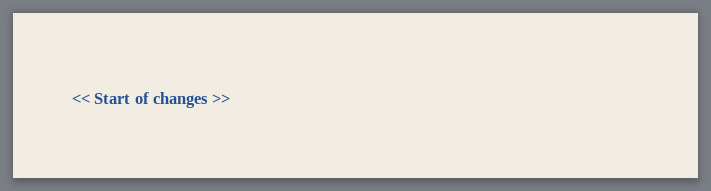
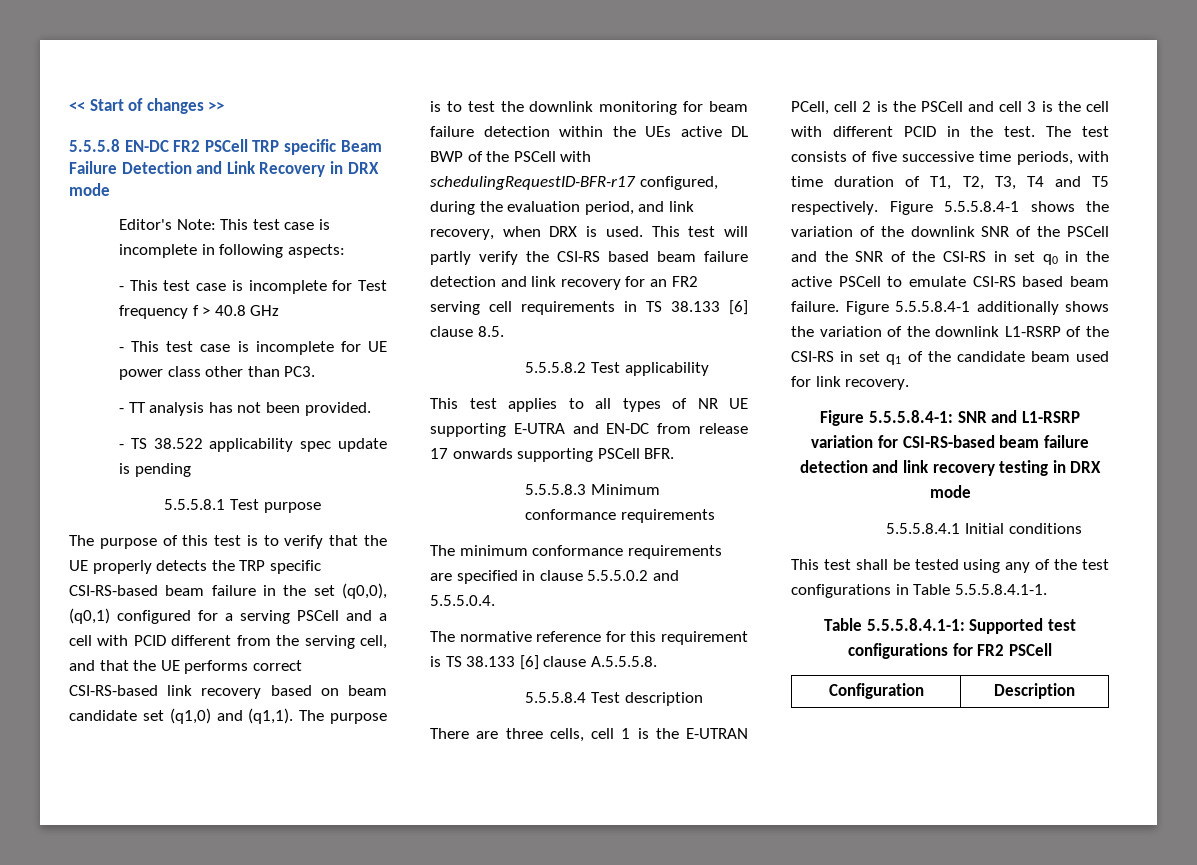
(230, 99) none -> [69,139,382,155] [69,161,379,177] [69,183,110,196] [119,219,330,230] [119,244,345,258] [119,280,387,294] [119,305,280,319] [119,341,387,355] [119,366,316,380] [119,402,371,416] [119,438,387,452] [119,463,191,477] [164,499,321,513] [69,535,387,549] [69,560,321,574] [69,583,387,599] [69,608,387,624] [69,635,387,649] [69,660,302,674] [69,685,387,699] [69,708,387,724] [430,101,748,115] [430,126,748,137] [430,151,592,162] [430,176,718,190] [430,201,694,215] [430,226,748,240] [430,251,748,265] [430,276,698,290] [430,300,748,315] [430,326,504,337] [525,362,709,376] [430,398,748,412] [430,423,748,437] [430,448,675,462] [525,484,660,495] [525,509,715,523] [430,545,722,559] [430,570,679,584] [430,595,495,606] [430,631,748,645] [430,655,657,670] [525,692,703,706] [430,728,748,742] [791,101,1109,115] [791,126,1109,137] [791,151,1109,165] [791,176,1109,190] [791,201,1109,215] [791,226,1109,237] [791,251,1109,265] [791,276,1109,287] [791,301,1109,315] [791,326,1109,337] [791,351,1109,365] [791,376,910,390] [820,410,1080,426] [811,435,1089,448] [799,460,1102,476] [929,485,971,498] [886,523,1082,534] [791,559,1109,573] [791,584,1047,598] [824,618,1076,634] [848,643,1052,659] [828,683,924,699] [994,683,1075,699] // 5.5.5.8 EN-DC FR2 PSCell TRP specific Beam Failure Detection and Link Recovery in DRX mode // Editor's Note: This test case is incomplete in following aspects: // - This test case is incomplete for Test frequency f > 40.8 GHz // - This test case is incomplete for UE power class other than PC3. // - TT analysis has not been provided. // - TS 38.522 applicability spec update is pending // 5.5.5.8.1 Test purpose // The purpose of this test is to verify that the UE properly detects the TRP specific CSI-RS-based beam failure in the set (q0,0), (q0,1) configured for a serving PSCell and a cell with PCID different from the serving cell, and that the UE performs correct CSI-RS-based link recovery based on beam candidate set (q1,0) and (q1,1). The purpose is to test the downlink monitoring for beam failure detection within the UEs active DL BWP of the PSCell with schedulingRequestID-BFR-r17 configured, during the evaluation period, and link recovery, when DRX is used. This test will partly verify the CSI-RS based beam failure detection and link recovery for an FR2 serving cell requirements in TS 38.133 [6] clause 8.5. // 5.5.5.8.2 Test applicability // This test applies to all types of NR UE supporting E-UTRA and EN-DC from release 17 onwards supporting PSCell BFR. // 5.5.5.8.3 Minimum conformance requirements // The minimum conformance requirements are specified in clause 5.5.5.0.2 and 5.5.5.0.4. // The normative reference for this requirement is TS 38.133 [6] clause A.5.5.5.8. // 5.5.5.8.4 Test description // There are three cells, cell 1 is the E-UTRAN PCell, cell 2 is the PSCell and cell 3 is the cell with different PCID in the test. The test consists of five successive time periods, with time duration of T1, T2, T3, T4 and T5 respectively. Figure 5.5.5.8.4-1 shows the variation of the downlink SNR of the PSCell and the SNR of the CSI-RS in set q0 in the active PSCell to emulate CSI-RS based beam failure. Figure 5.5.5.8.4-1 additionally shows the variation of the downlink L1-RSRP of the CSI-RS in set q1 of the candidate beam used for link recovery. // Figure 5.5.5.8.4-1: SNR and L1-RSRP variation for CSI-RS-based beam failure detection and link recovery testing in DRX mode // 5.5.5.8.4.1 Initial conditions // This test shall be tested using any of the test configurations in Table 5.5.5.8.4.1-1. // Table 5.5.5.8.4.1-1: Supported test configurations for FR2 PSCell // Configuration | Description

